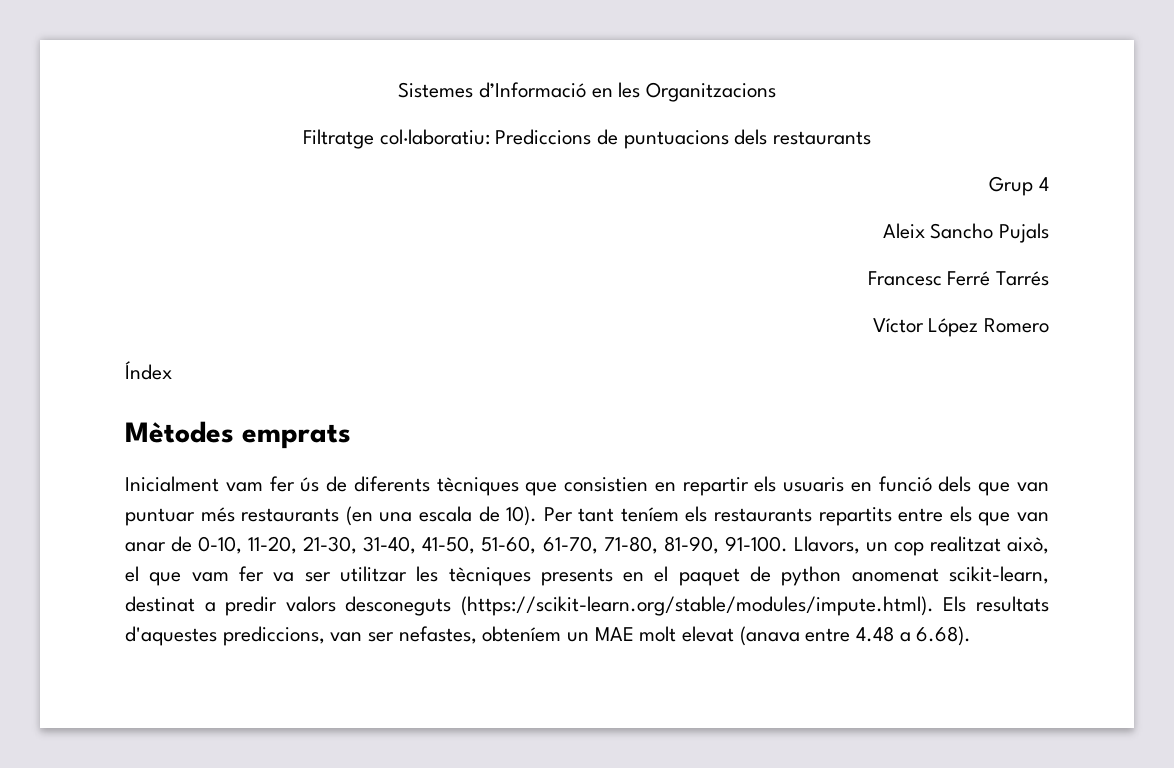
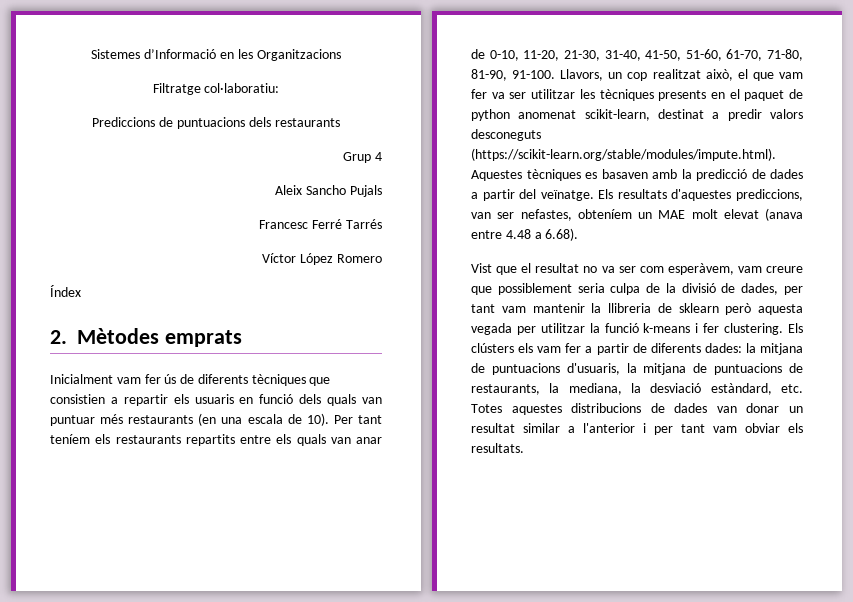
(490, 137) none -> (280, 88) //
(172, 370) none -> [50,330,67,344] 2.
[654,482,676,492] en -> [110,397,118,404] a
[978,482,1011,496] que -> [327,394,357,406] quals
[978,512,1011,526] que -> [296,434,326,446] quals
(934, 606) none -> [471,169,803,181] [471,189,594,201] Aquestes tècniques es basaven amb la predicció de dades a partir del veïnatge.
(972, 636) none -> [471,263,803,275] [471,283,803,295] [471,303,803,315] [471,323,803,335] [471,343,803,355] [471,363,803,375] [471,383,803,395] [471,403,803,415] [471,423,803,435] [471,443,524,453] // Vist que el resultat no va ser com esperàvem, vam creure que possiblement seria culpa de la divisió de dades, per tant vam mantenir la llibreria de sklearn però aquesta vegada per utilitzar la funció k-means i fer clustering. Els clústers els vam fer a partir de diferents dades: la mitjana de puntuacions d'usuaris, la mitjana de puntuacions de restaurants, la mediana, la desviació estàndard, etc. Totes aquestes distribucions de dades van donar un resultat similar a l'anterior i per tant vam obviar els resultats.

